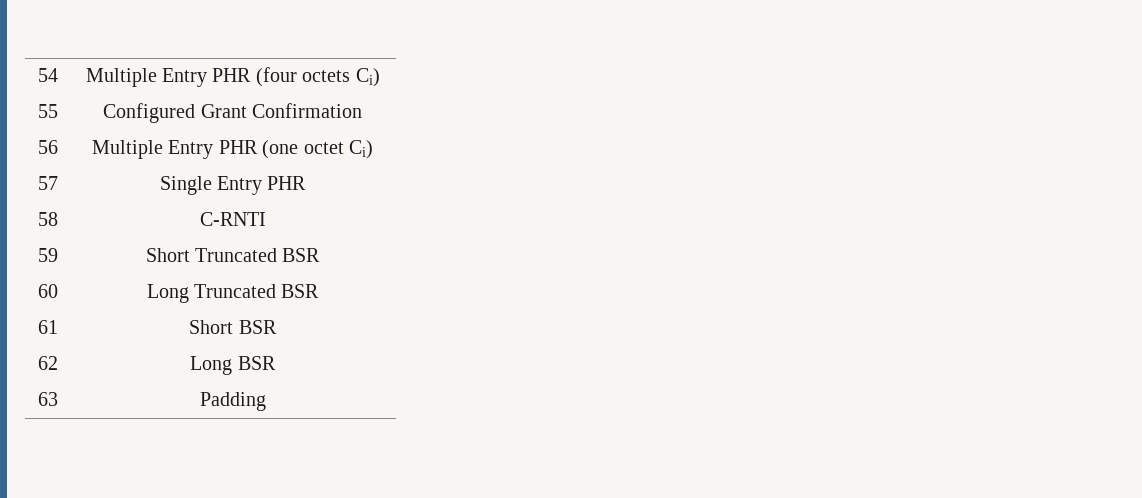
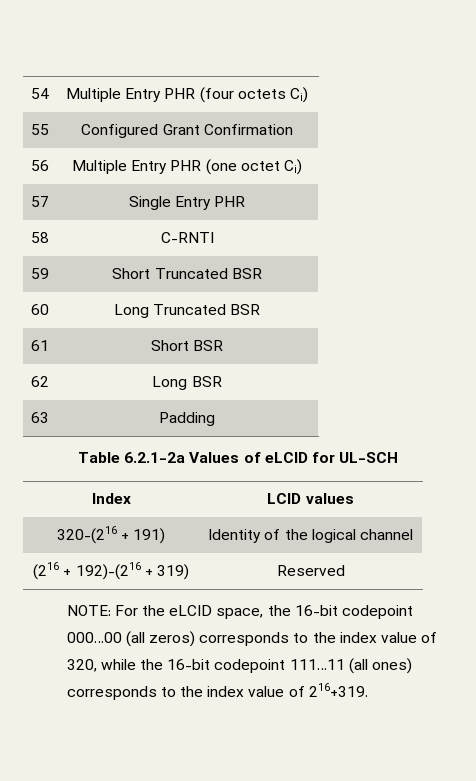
(266, 401) none -> [77,452,399,463] [91,493,131,504] [267,493,354,504] [56,526,166,544] [208,529,413,543] [33,562,189,580] [276,565,345,576] [66,605,414,619] [66,631,438,647] [66,658,413,674] [66,683,368,700] // Table 6.2.1-2a Values of eLCID for UL-SCH // Index | LCID values // 320-(216 + 191) | Identity of the logical channel // (216 + 192)-(216 + 319) | Reserved // NOTE: For the eLCID space, the 16-bit codepoint 000…00 (all zeros) corresponds to the index value of 320, while the 16-bit codepoint 111…11 (all ones) corresponds to the index value of 216+319.

